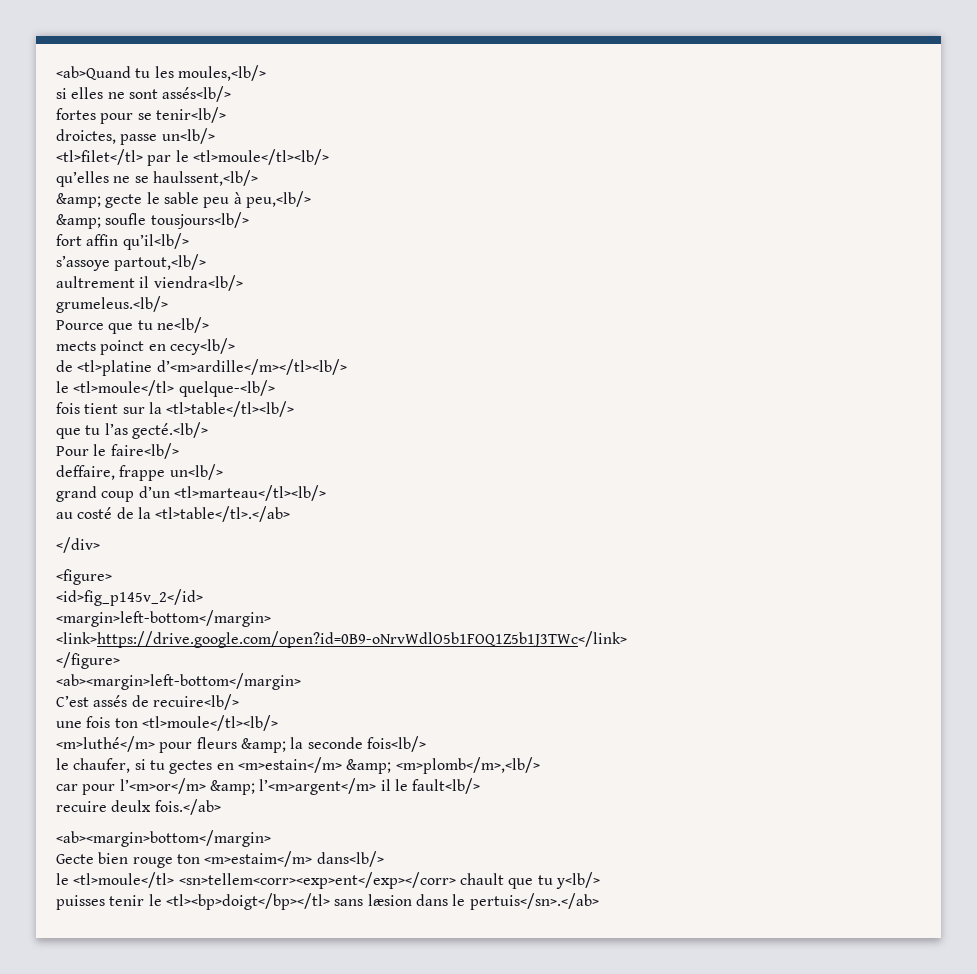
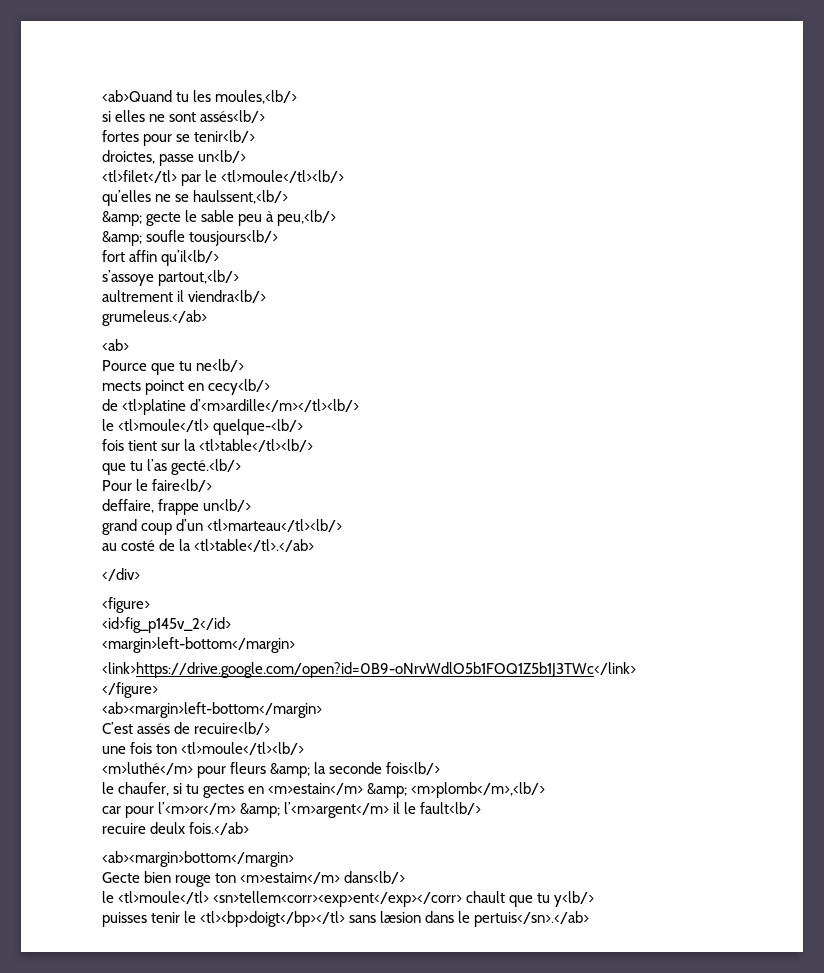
[56,296,168,313] grumeleus.<lb/> -> [102,310,207,326] [102,339,129,351] grumeleus.</ab> // <ab>

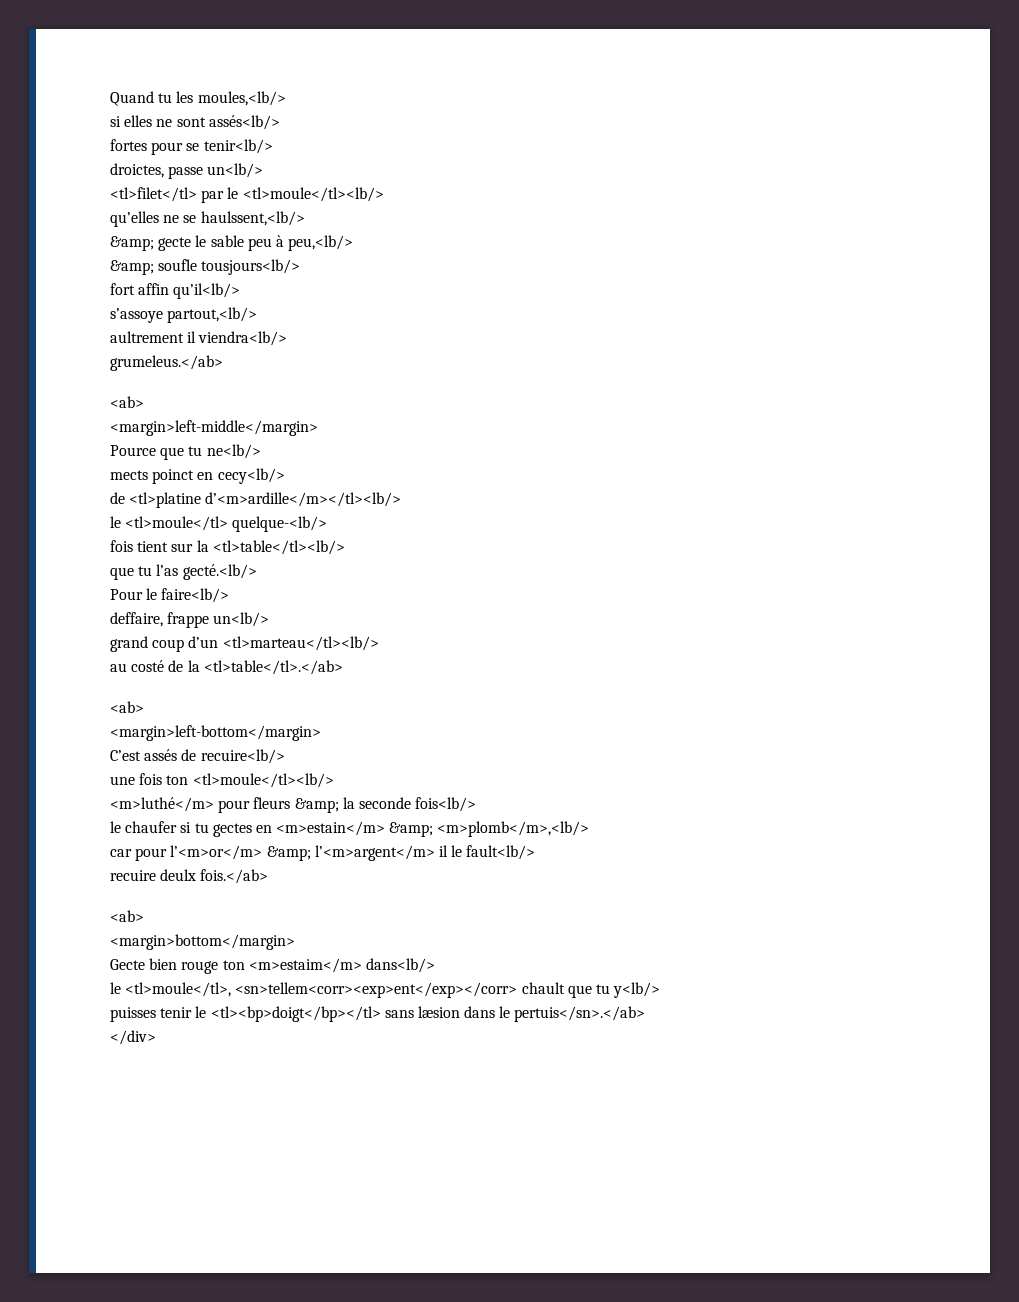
[102,90,172,102] <ab>Quand -> [110,91,154,106] Quand
(129, 345) none -> [110,420,318,436] // <margin>left-middle</margin>
[102,568,140,581] [102,597,150,613] [102,617,231,633] [102,637,295,653] [102,662,636,678] [102,682,158,698] [102,702,322,718] </div> // <figure> // <id>fig_p145v_2</id> // <margin>left-bottom</margin> // <link>https://drive.google.com/open?id=0B9-oNrvWdlO5b1FOQ1Z5b1J3TWc</link> // </figure> // <ab><margin>left-bottom</margin> -> [110,701,144,713] [110,725,321,741] <ab> // <margin>left-bottom</margin>
[118,782,170,796] chaufer, -> [125,821,178,833] chaufer
[102,851,294,867] <ab><margin>bottom</margin> -> [110,910,144,922] [110,934,295,950] <ab> // <margin>bottom</margin>
[118,891,210,904] <tl>moule</tl> -> [125,982,232,997] <tl>moule</tl>,
(590, 919) none -> [110,1030,156,1045] // </div>

